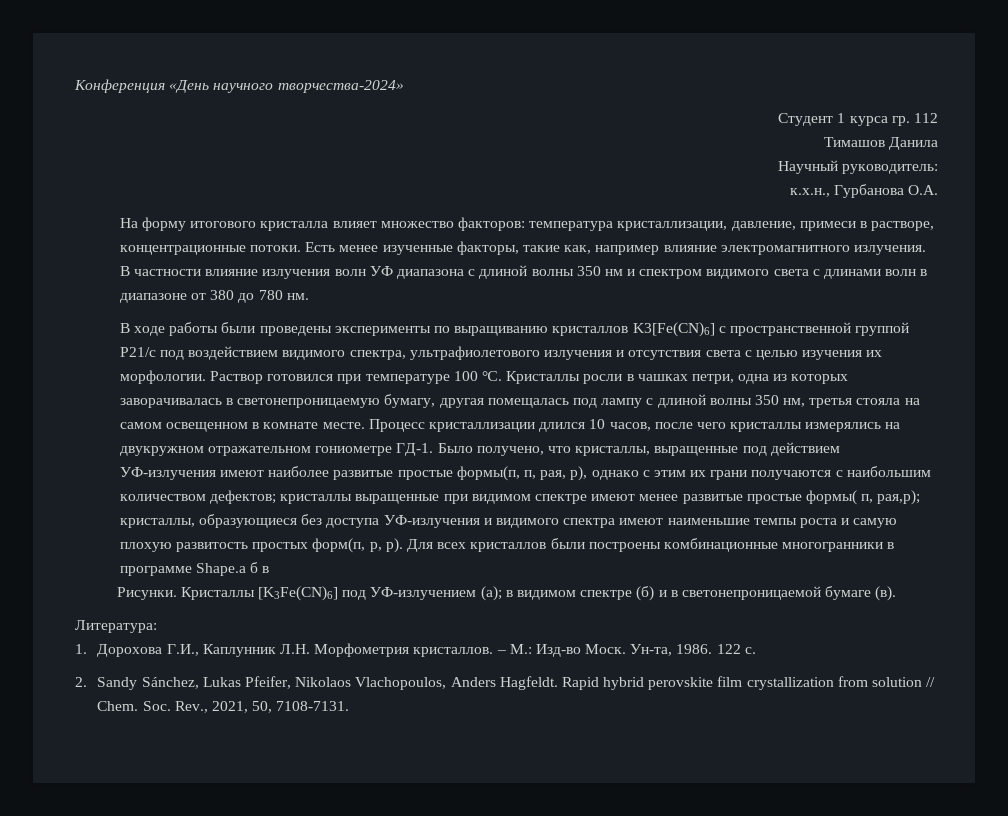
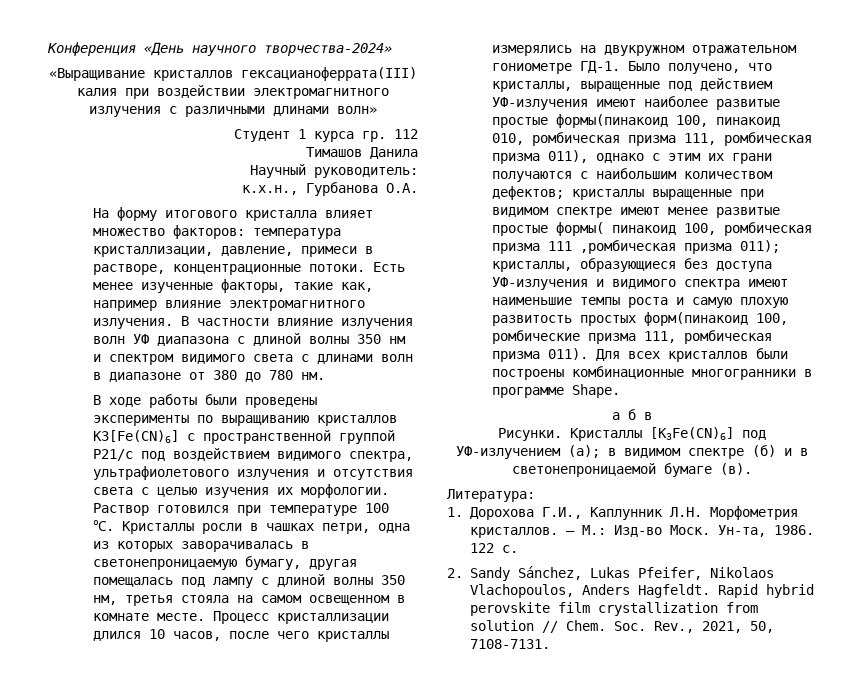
(404, 86) none -> [49,67,417,81] [77,85,389,99] [89,106,377,117] // «Выращивание кристаллов гексацианоферрата(III) калия при воздействии электромагнитного излучения с различными длинами волн»
[456,466,588,481] формы(п, п, рая, р), -> [556,114,781,128] [492,132,813,146] [492,150,589,164] формы(пинакоид 100, пинакоид 010, ромбическая призма 111, ромбическая призма 011),
[861,490,921,505] п, рая,р); -> [612,222,813,236] [492,240,781,254] пинакоид 100, ромбическая призма 111 ,ромбическая призма 011);
[312,538,403,553] форм(п, р, р). -> [644,312,789,326] [492,330,773,344] [492,348,589,362] форм(пинакоид 100, ромбические призма 111, ромбическая призма 011).
[196,563,247,576] Shape.а -> [572,384,621,398] [612,412,620,420] Shape. // а

